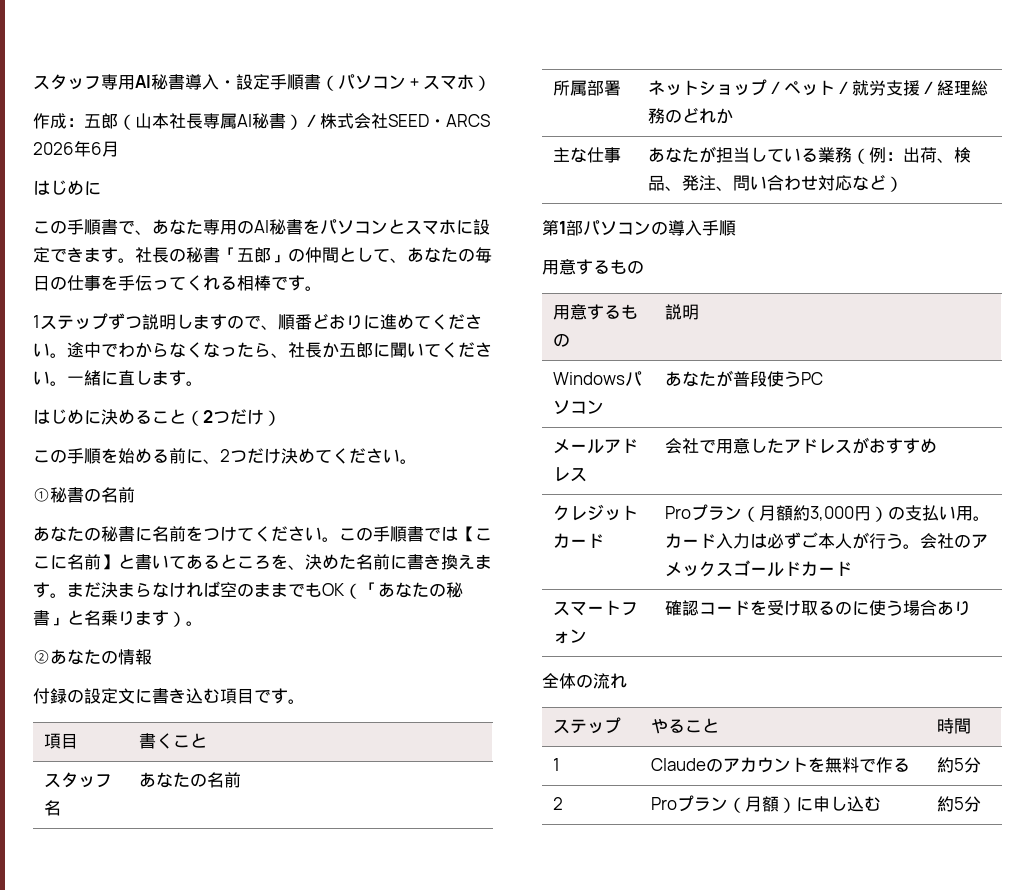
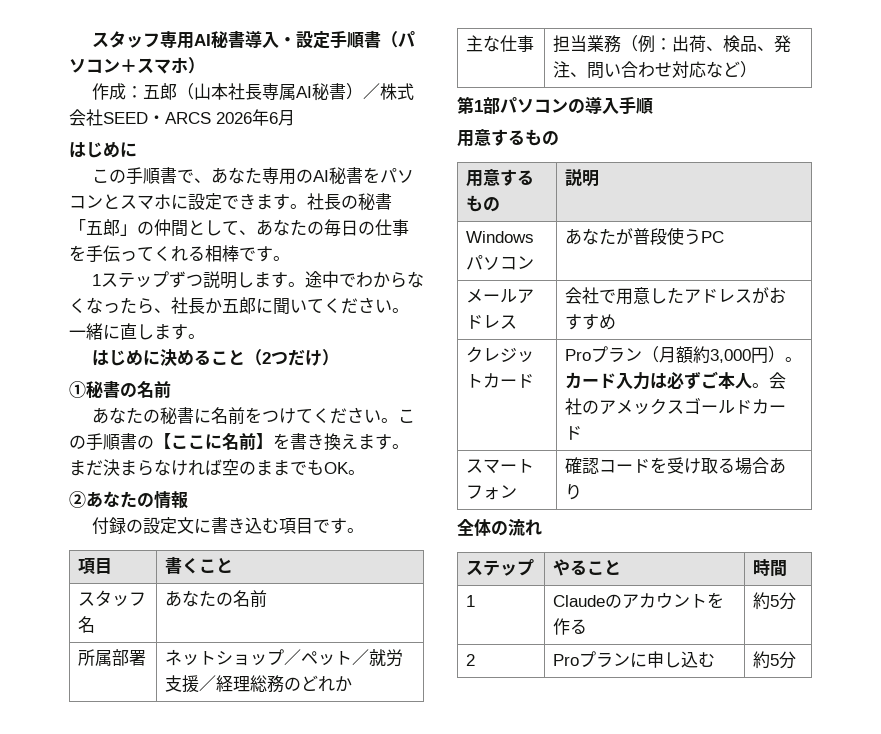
[227,313,482,330] [33,343,50,357] ので、順番どおりに進めてください -> (288, 280) none
[33,448,417,464] // この手順を始める前に、2つだけ決めてください。 -> (339, 357) none
[424,526,458,541] では -> [137,435,154,449] の
[118,554,407,570] と書いてあるところを、決めた名前に -> [273,433,290,449] を
[344,582,463,599] [33,610,186,627] （「あなたの秘書」と名乗ります） -> (349, 468) none
[648,146,819,163] あなたが担当している -> [553,35,588,52] 担当
[888,505,974,521] の支払い用 -> (786, 354) none
[852,532,904,549] が行う -> (753, 381) none
[835,600,904,616] のに使う -> (736, 465) none
[825,757,877,773] 無料で -> (725, 600) none
[728,796,797,813] （月額） -> (631, 659) none

